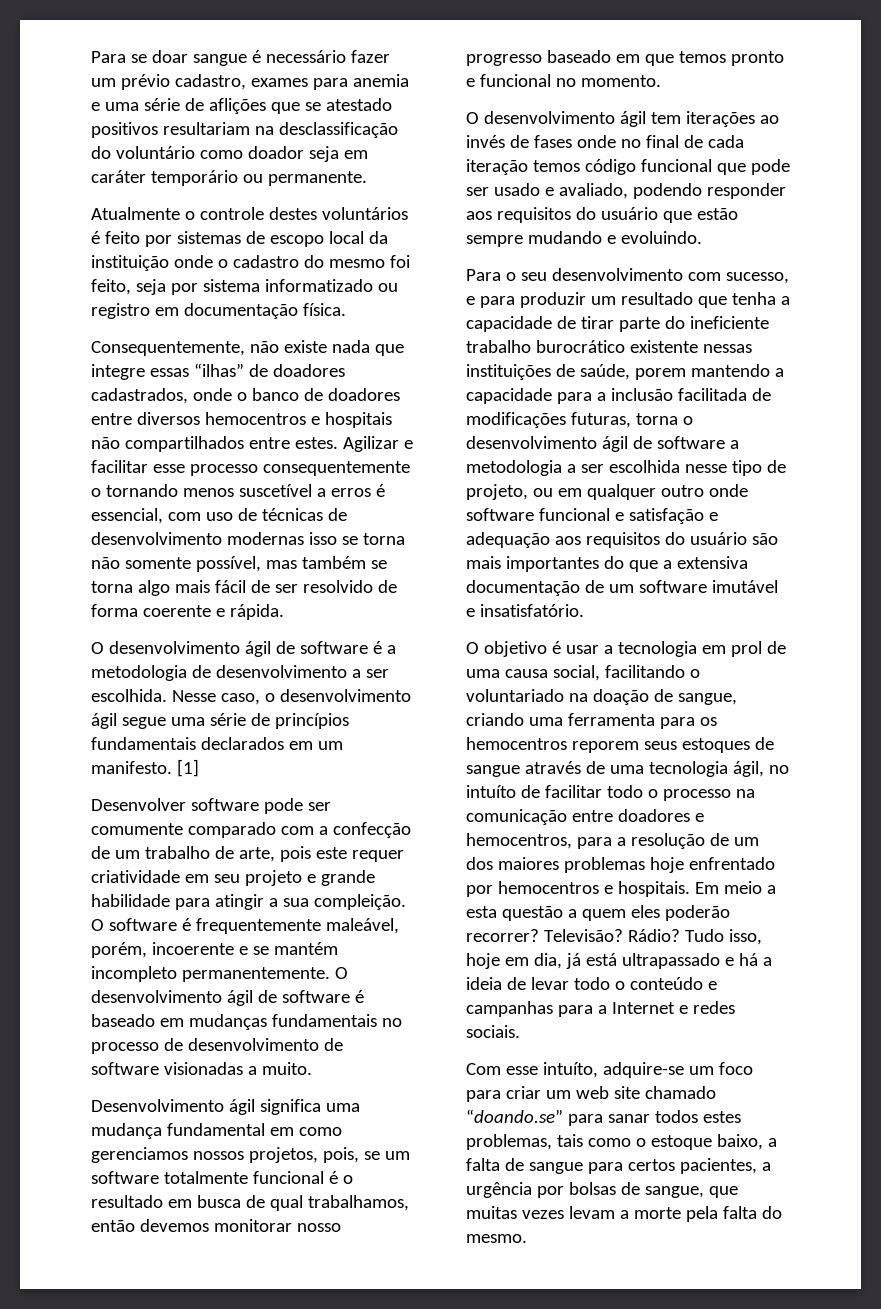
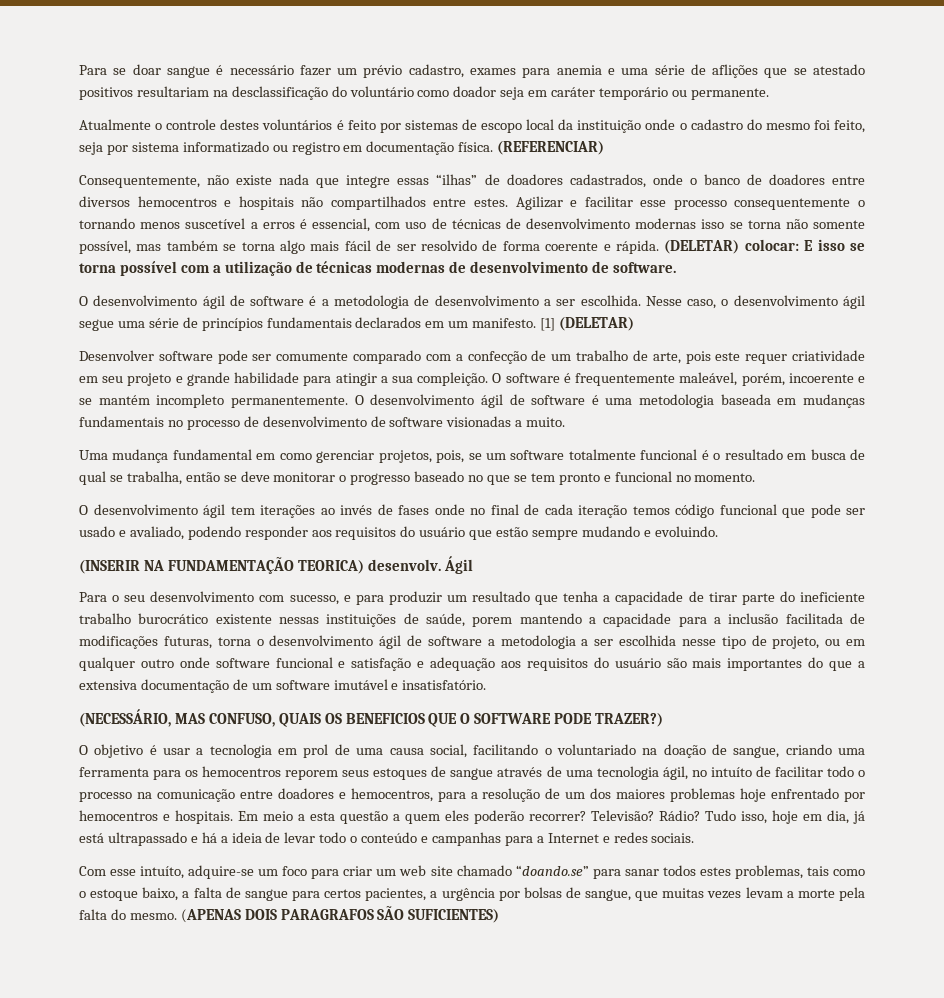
(346, 309) none -> [497,141,605,155] (REFERENCIAR)
(284, 612) none -> [664,239,865,254] [79,261,677,276] (DELETAR) colocar: E isso se torna possível com a utilização de técnicas modernas de desenvolvimento de software.
(199, 768) none -> [559,317,635,331] (DELETAR)
[91,1014,155,1027] baseado -> [605,394,771,408] uma metodologia baseada
[91,1099,360,1115] Desenvolvimento ágil significa uma -> [79,450,108,460] Uma
[91,1147,244,1163] gerenciamos nossos -> [316,450,375,463] gerenciar
[307,1195,409,1211] [91,1219,341,1232] [466,50,726,66] trabalhamos, então devemos monitorar nosso progresso baseado em que temos -> [109,471,555,485] se trabalha, então se deve monitorar o progresso baseado no que se tem
(702, 237) none -> [79,556,473,574] // (INSERIR NA FUNDAMENTAÇÃO TEORICA) desenvolv. Ágil
(584, 610) none -> [79,709,664,727] // (NECESSÁRIO, MAS CONFUSO, QUAIS OS BENEFICIOS QUE O SOFTWARE PODE TRAZER?)
(527, 1238) none -> [180,906,500,923] (APENAS DOIS PARAGRAFOS SÃO SUFICIENTES)

